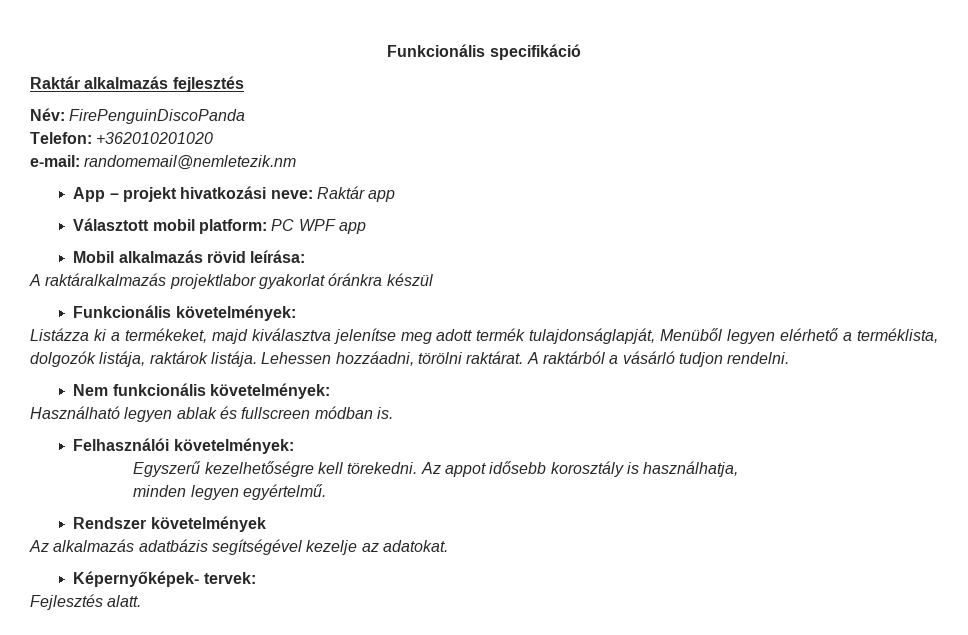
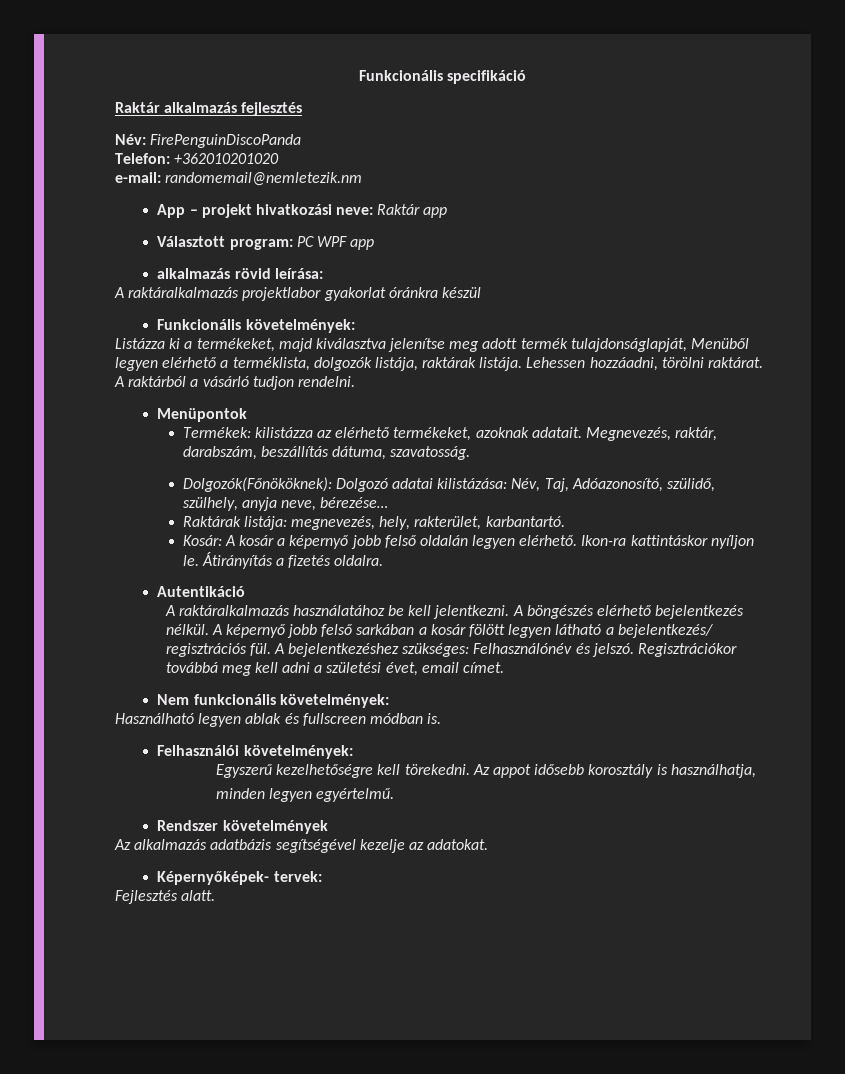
[152,219,268,234] mobil platform: -> [229,239,293,250] program:
[73,251,115,263] Mobil -> (375, 244) none
[149,351,208,364] raktárok -> [422,357,477,368] raktárak
(790, 358) none -> [157,408,248,422] [182,427,718,441] [182,446,471,460] [182,477,715,492] [182,497,389,511] [182,516,565,530] [182,535,754,549] [182,552,384,569] [157,586,246,597] [164,605,745,619] [165,624,713,638] [165,643,738,657] [165,662,505,676] // Menüpontok // Termékek: kilistázza az elérhető termékeket, azoknak adatait. Megnevezés, raktár, darabszám, beszállítás dátuma, szavatosság. // Dolgozók(Főnököknek): Dolgozó adatai kilistázása: Név, Taj, Adóazonosító, szülidő, szülhely, anyja neve, bérezése… // Raktárak listája: megnevezés, hely, rakterület, karbantartó. // Kosár: A kosár a képernyő jobb felső oldalán legyen elérhető. Ikon-ra kattintáskor nyíljon le. Átirányítás a fizetés oldalra. // Autentikáció // A raktáralkalmazás használatához be kell jelentkezni. A böngészés elérhető bejelentkezés nélkül. A képernyő jobb felső sarkában a kosár fölött legyen látható a bejelentkezés/ regisztrációs fül. A bejelentkezéshez szükséges: Felhasználónév és jelszó. Regisztrációkor továbbá meg kell adni a születési évet, email címet.

